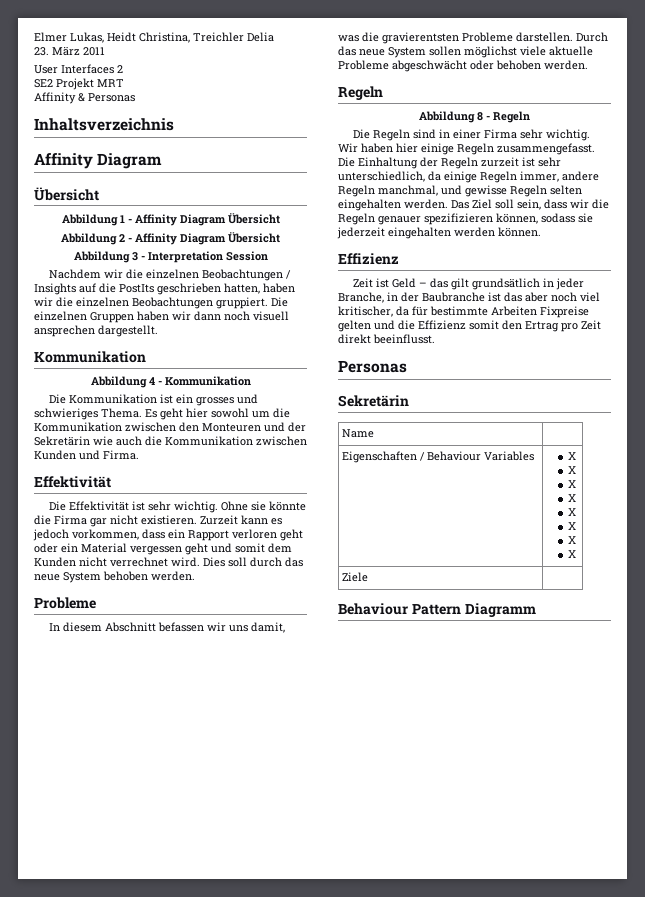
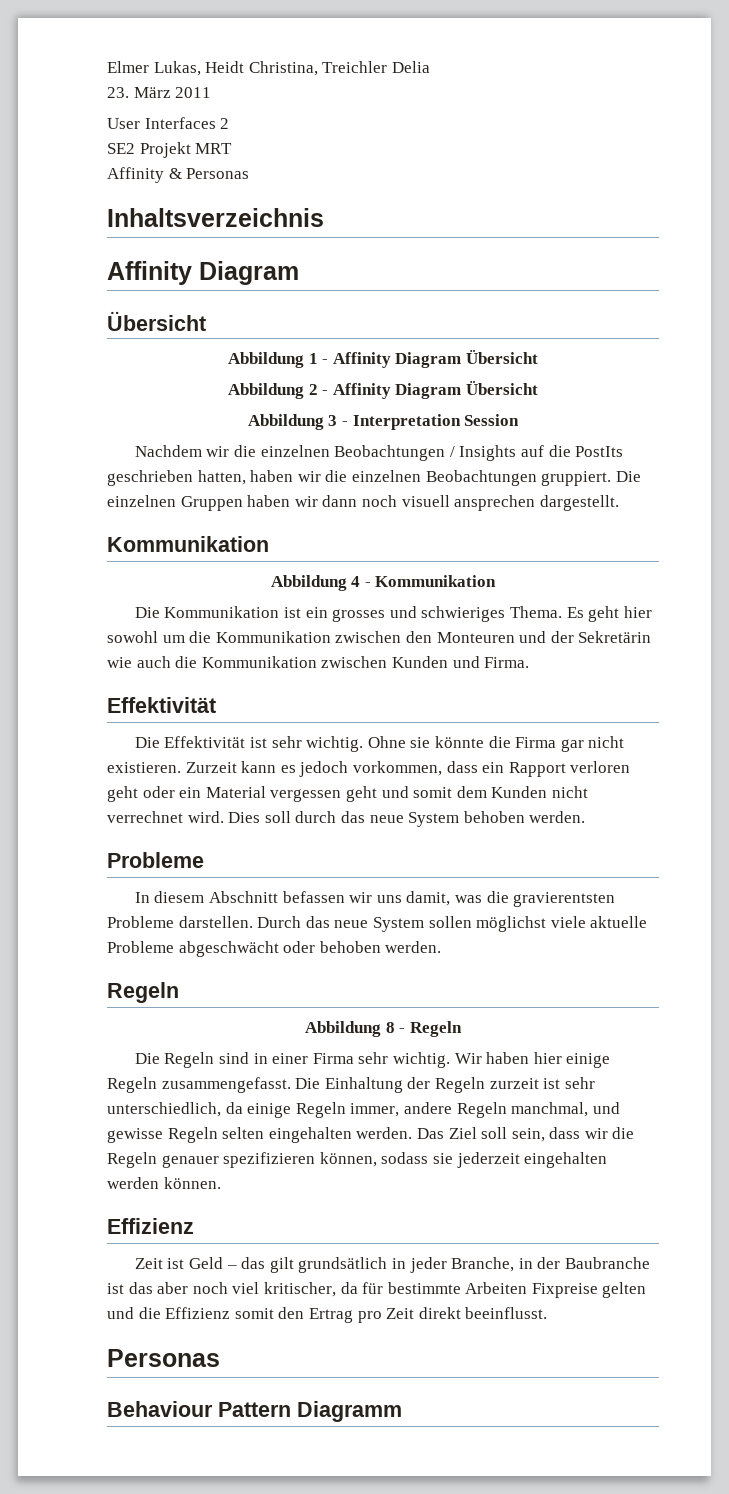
[338,395,409,407] [342,429,375,438] [342,451,535,463] [568,452,577,460] [568,466,577,474] [568,480,577,488] [568,494,577,502] [568,508,577,516] [568,522,577,530] [568,536,577,544] [568,550,577,558] [342,572,369,582] // Sekretärin // Name | // Eigenschaften / Behaviour Variables | X // X // X // X // X // X // X // X // Ziele | -> (220, 1358) none

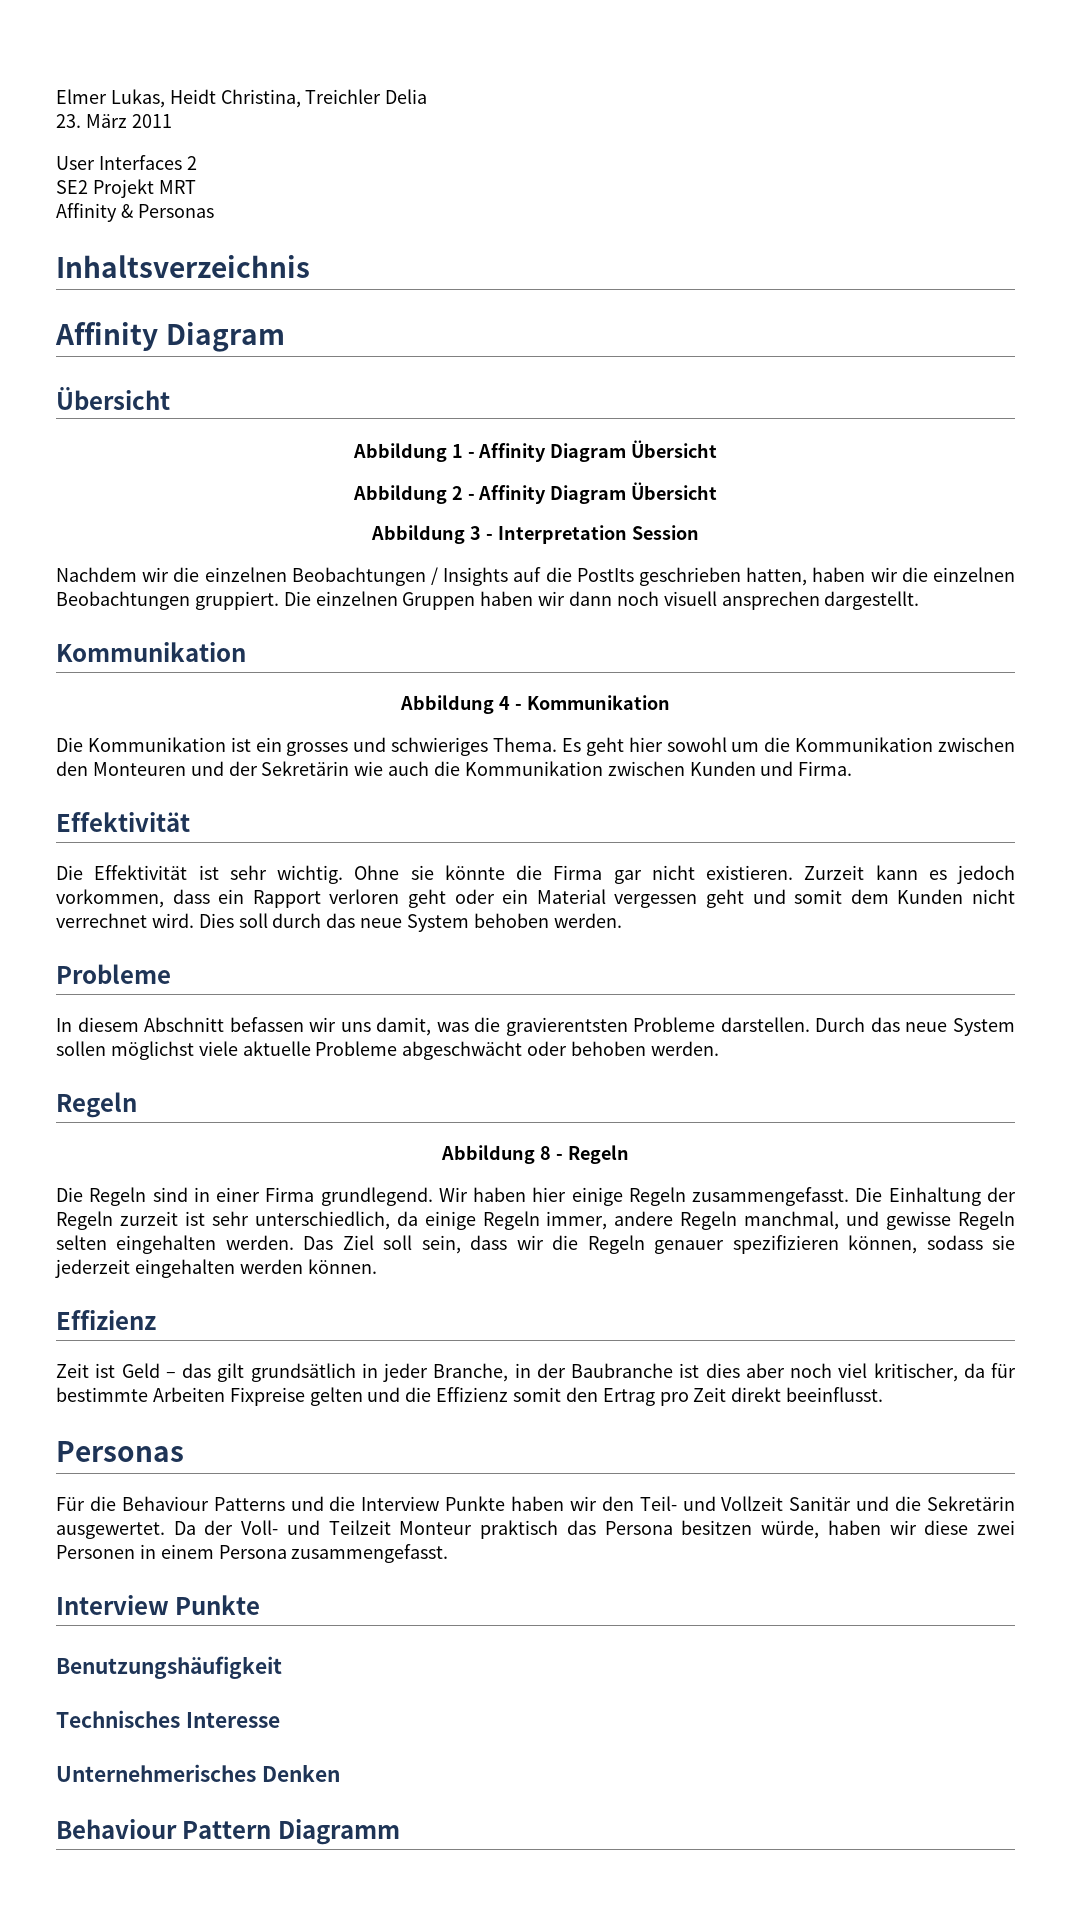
[358,1052,450,1068] sehr wichtig. -> [320,1187,433,1206] grundlegend.
[128,1282,153,1294] das -> [705,1363,740,1378] dies
(220, 1358) none -> [56,1496,1015,1511] [56,1520,1016,1539] [56,1544,449,1563] [56,1595,261,1615] [56,1656,282,1679] [56,1710,280,1728] [56,1764,340,1782] // Für die Behaviour Patterns und die Interview Punkte haben wir den Teil- und Vollzeit Sanitär und die Sekretärin ausgewertet. Da der Voll- und Teilzeit Monteur praktisch das Persona besitzen würde, haben wir diese zwei Personen in einem Persona zusammengefasst. // Interview Punkte // Benutzungshäufigkeit // Technisches Interesse // Unternehmerisches Denken

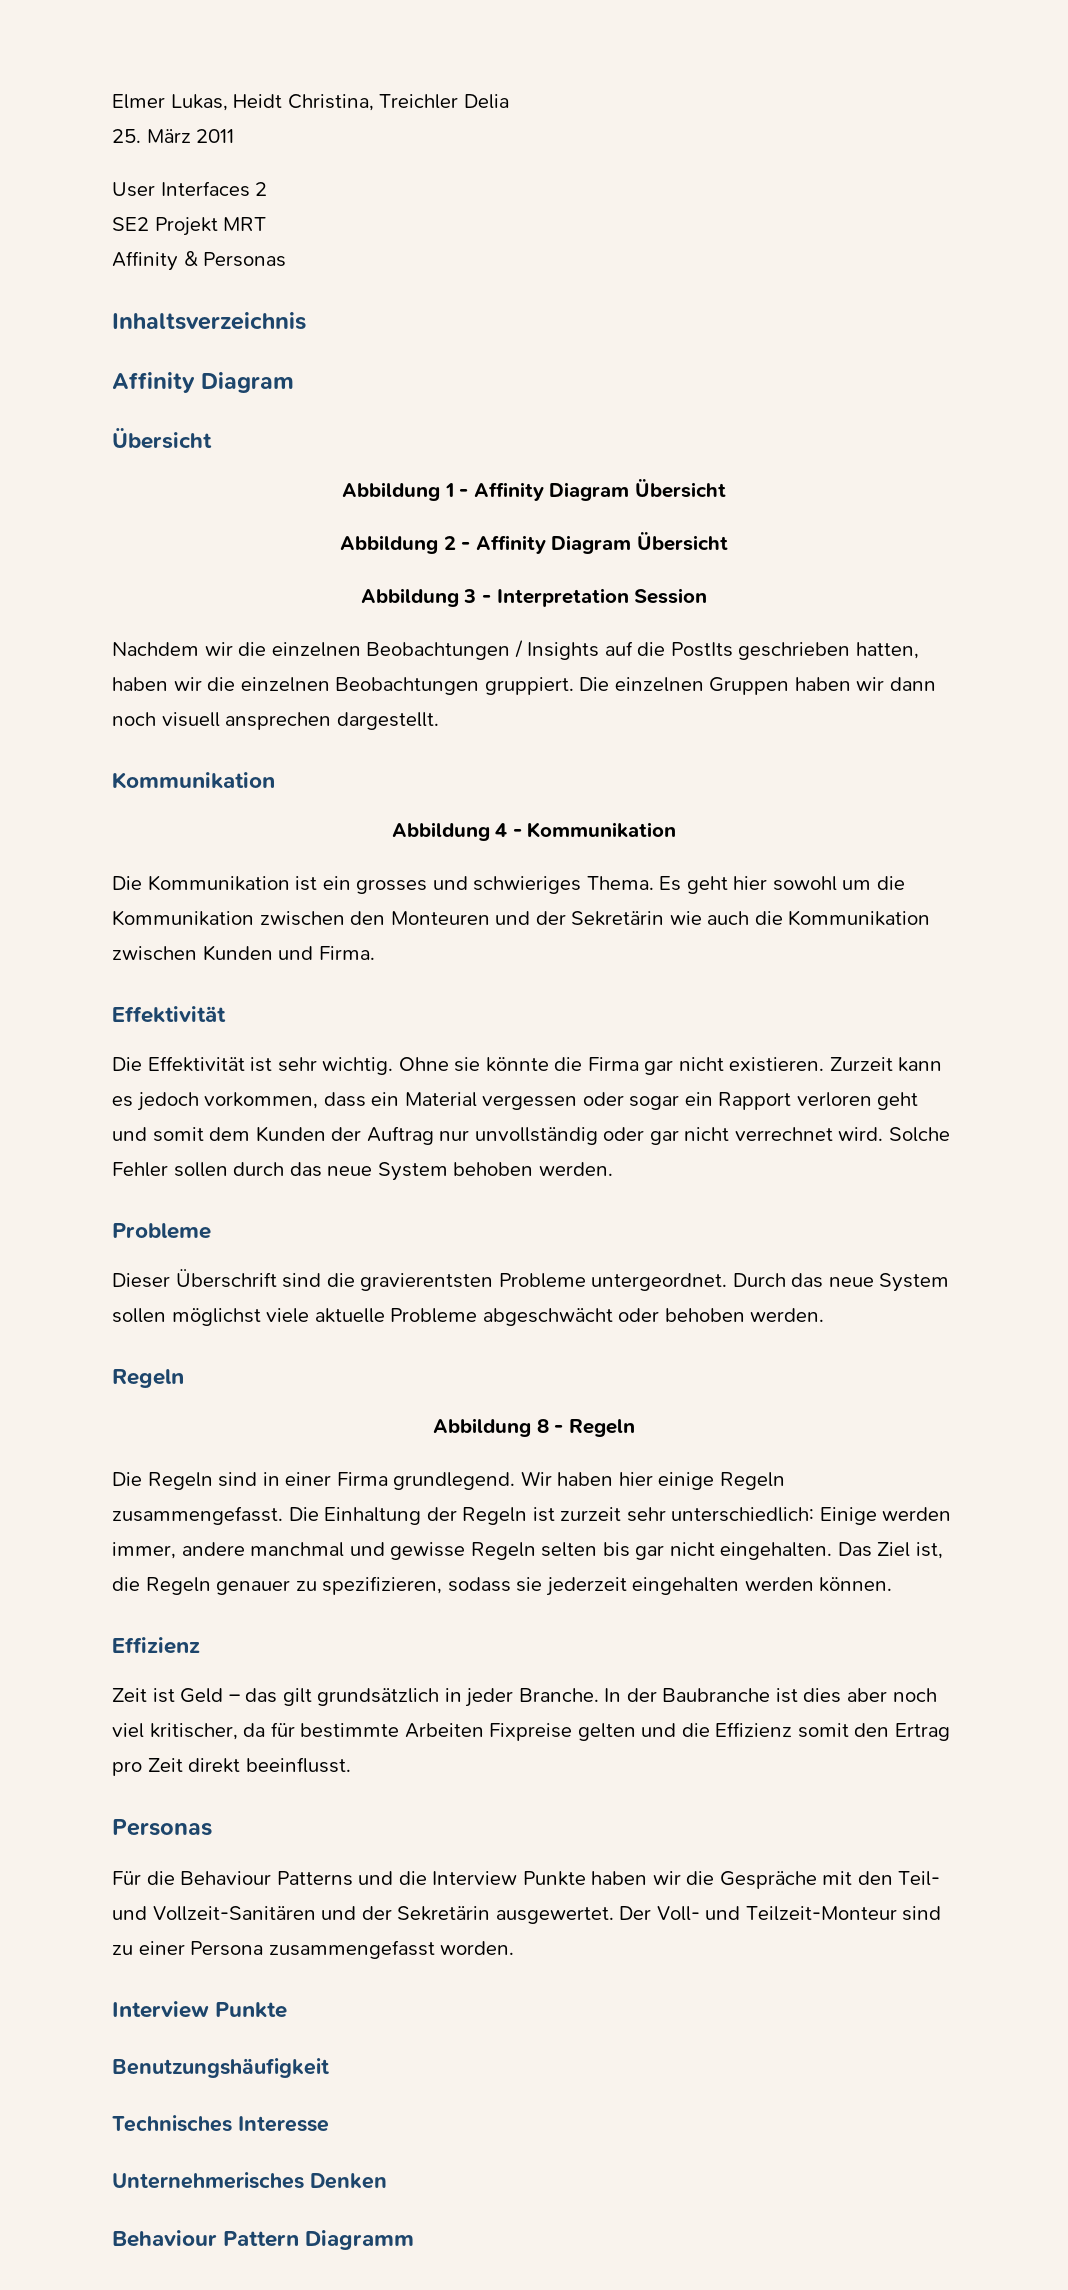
[56,114,81,128] 23. -> [112,129,141,143] 25.
[252,889,1016,908] [56,913,268,928] Rapport verloren geht oder ein Material vergessen geht und somit dem Kunden nicht verrechnet wird. Dies soll -> [404,1092,919,1110] [112,1126,950,1145] [112,1162,228,1177] Material vergessen oder sogar ein Rapport verloren geht und somit dem Kunden der Auftrag nur unvollständig oder gar nicht verrechnet wird. Solche Fehler sollen
[56,1017,469,1036] In diesem Abschnitt befassen wir uns damit, was -> [112,1269,322,1288] Dieser Überschrift sind
[720,1017,810,1032] darstellen. -> [591,1273,728,1291] untergeordnet.
[119,1211,1016,1230] [56,1235,544,1254] zurzeit ist sehr unterschiedlich, da einige Regeln immer, andere Regeln manchmal, und gewisse Regeln selten eingehalten werden. Das Ziel soll sein, dass wir -> [532,1507,952,1525] [112,1542,943,1560] ist zurzeit sehr unterschiedlich: Einige werden immer, andere manchmal und gewisse Regeln selten bis gar nicht eingehalten. Das Ziel ist,
[732,1235,918,1254] spezifizieren können, -> [295,1576,443,1595] zu spezifizieren,
[250,1363,356,1382] grundsätlich -> [317,1688,440,1706] grundsätzlich
[433,1363,531,1382] Branche, in -> [518,1688,622,1702] Branche. In
[601,1496,1015,1511] [56,1520,1016,1539] [56,1544,449,1563] den Teil- und Vollzeit Sanitär und die Sekretärin ausgewertet. Da der Voll- und Teilzeit Monteur praktisch das Persona besitzen würde, haben wir diese zwei Personen in einem Persona zusammengefasst. -> [686,1871,941,1889] [112,1906,942,1924] [112,1940,515,1959] die Gespräche mit den Teil- und Vollzeit-Sanitären und der Sekretärin ausgewertet. Der Voll- und Teilzeit-Monteur sind zu einer Persona zusammengefasst worden.

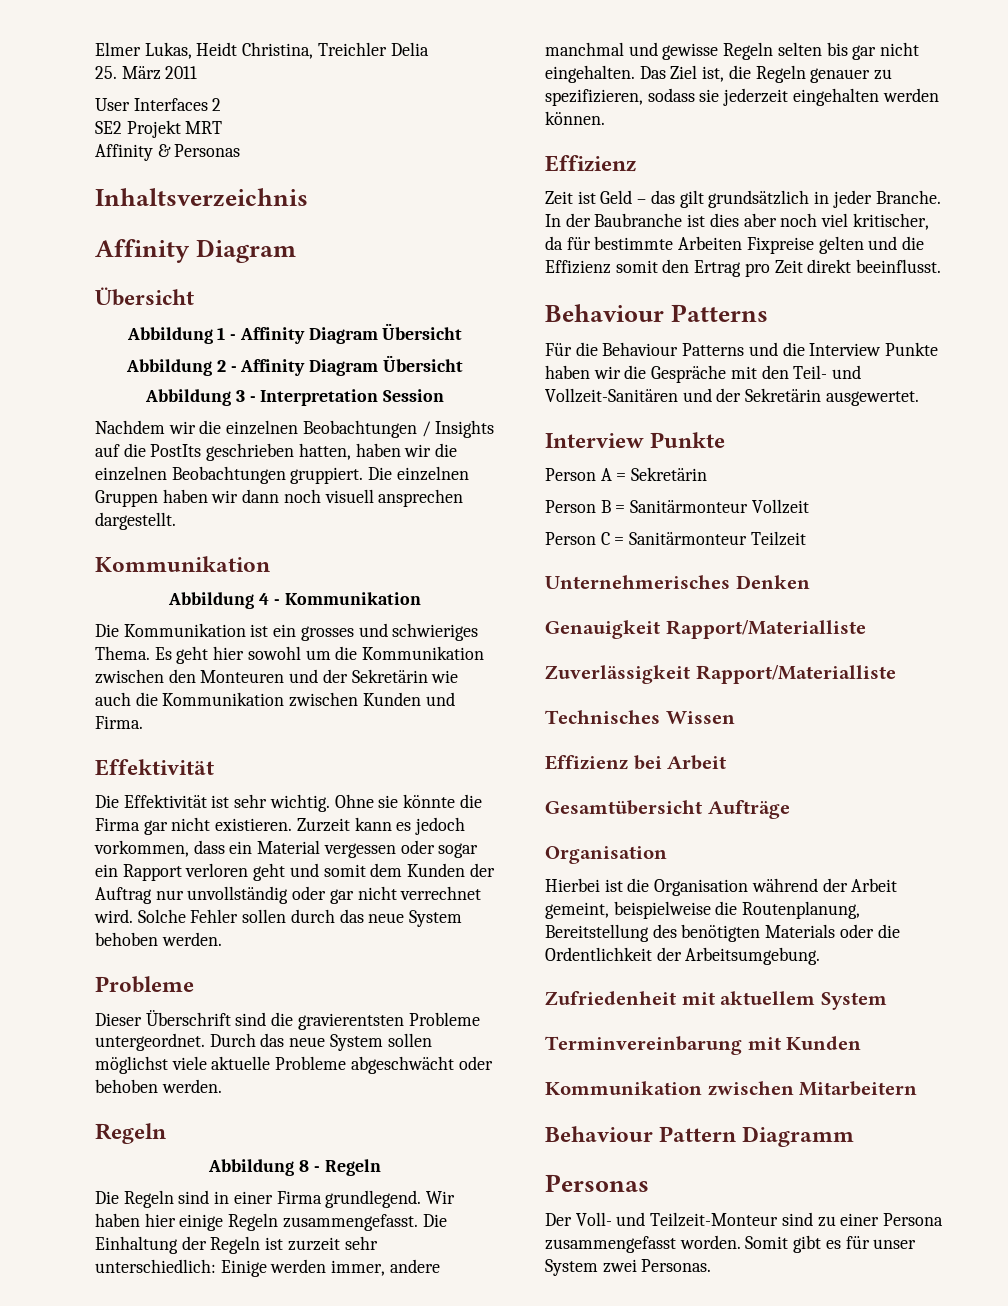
[112,1819,212,1836] Personas -> [545,304,768,322] Behaviour Patterns
(614, 1915) none -> [545,432,726,448] [545,467,708,481] [545,499,809,514] [545,531,806,546] [545,575,810,589] [545,620,866,639] [545,665,896,684] [545,710,735,724] [545,755,727,770] [545,800,790,819] [545,846,667,864] [545,878,898,896] [545,901,861,919] [545,924,900,942] [545,947,821,965] [545,991,887,1010] [545,1036,862,1055] [545,1081,918,1096] [545,1126,855,1147] [545,1174,649,1192] // Interview Punkte // Person A = Sekretärin // Person B = Sanitärmonteur Vollzeit // Person C = Sanitärmonteur Teilzeit // Unternehmerisches Denken // Genauigkeit Rapport/Materialliste // Zuverlässigkeit Rapport/Materialliste // Technisches Wissen // Effizienz bei Arbeit // Gesamtübersicht Aufträge // Organisation // Hierbei ist die Organisation während der Arbeit gemeint, beispielweise die Routenplanung, Bereitstellung des benötigten Materials oder die Ordentlichkeit der Arbeitsumgebung. // Zufriedenheit mit aktuellem System // Terminvereinbarung mit Kunden // Kommunikation zwischen Mitarbeitern // Behaviour Pattern Diagramm // Personas //
[112,2001,288,2018] [112,2058,329,2078] [112,2115,329,2132] [112,2172,387,2189] [112,2230,415,2250] // Interview Punkte // Benutzungshäufigkeit // Technisches Interesse // Unternehmerisches Denken // Behaviour Pattern Diagramm -> [745,1235,917,1253] [545,1259,712,1276] Somit gibt es für unser System zwei Personas.

